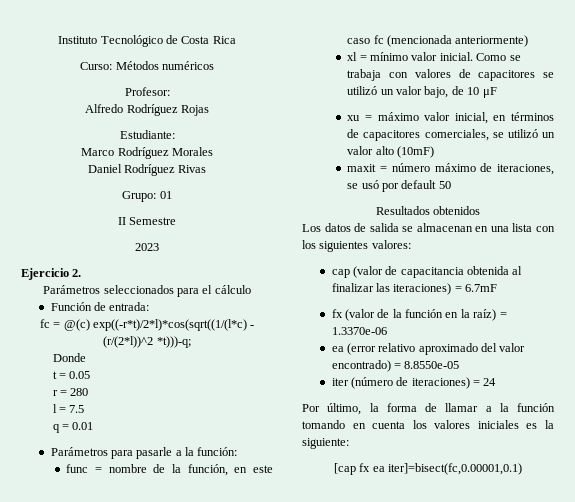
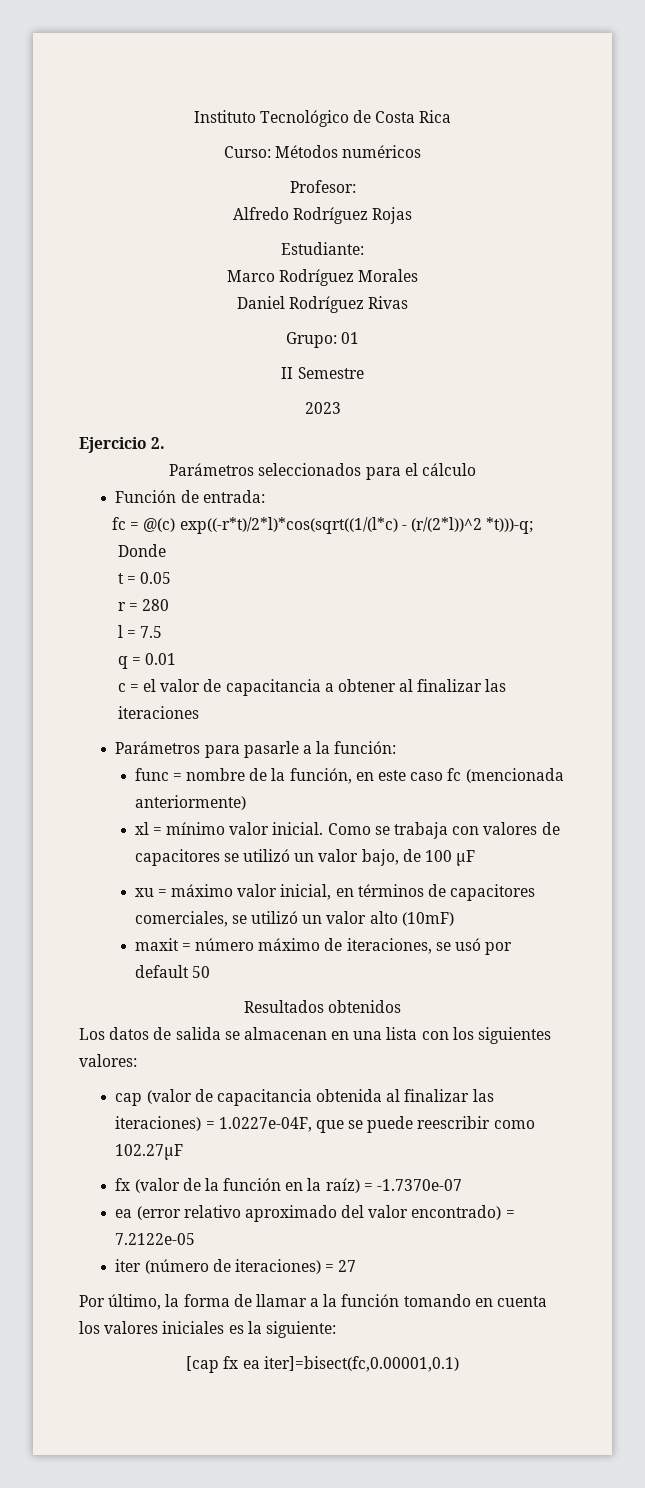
(94, 426) none -> [117,679,507,696] [117,706,199,719] // c = el valor de capacitancia a obtener al finalizar las iteraciones
[467,87,480,95] 10 -> [424,850,452,862] 100
[465,284,498,292] 6.7mF -> [218,1116,535,1133] [115,1144,184,1160] 1.0227e-04F, que se puede reescribir como 102.27μF
[331,327,387,335] 1.3370e-06 -> [377,1179,463,1191] -1.7370e-07
[404,361,460,369] 8.8550e-05 -> [115,1233,196,1245] 7.2122e-05
[483,378,497,386] 24 -> [338,1260,357,1272] 27

